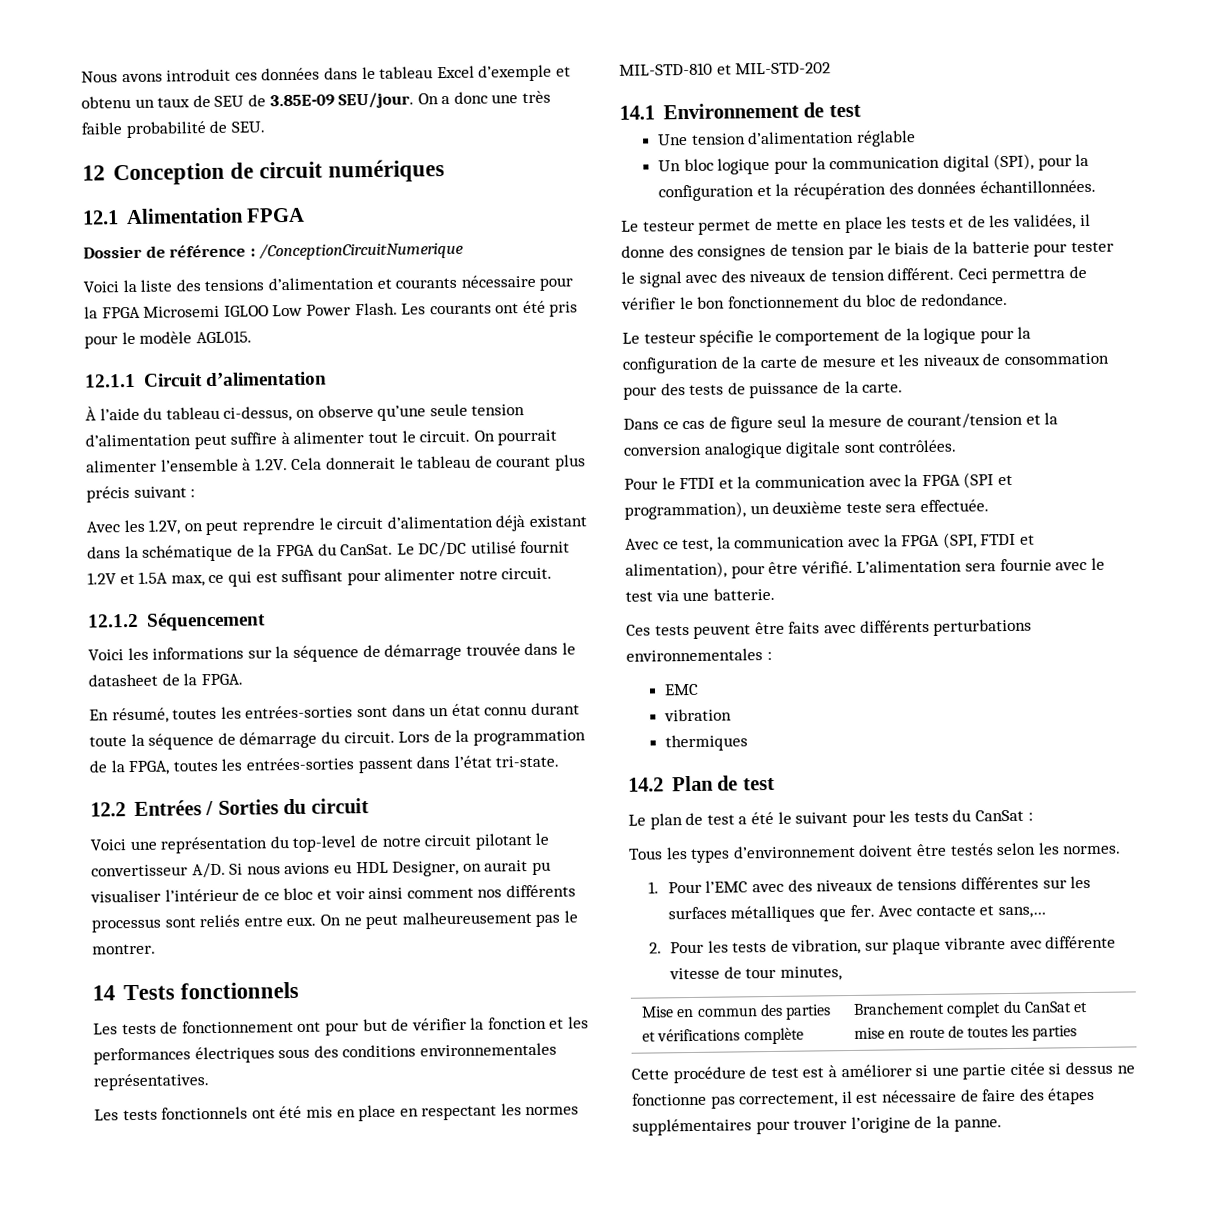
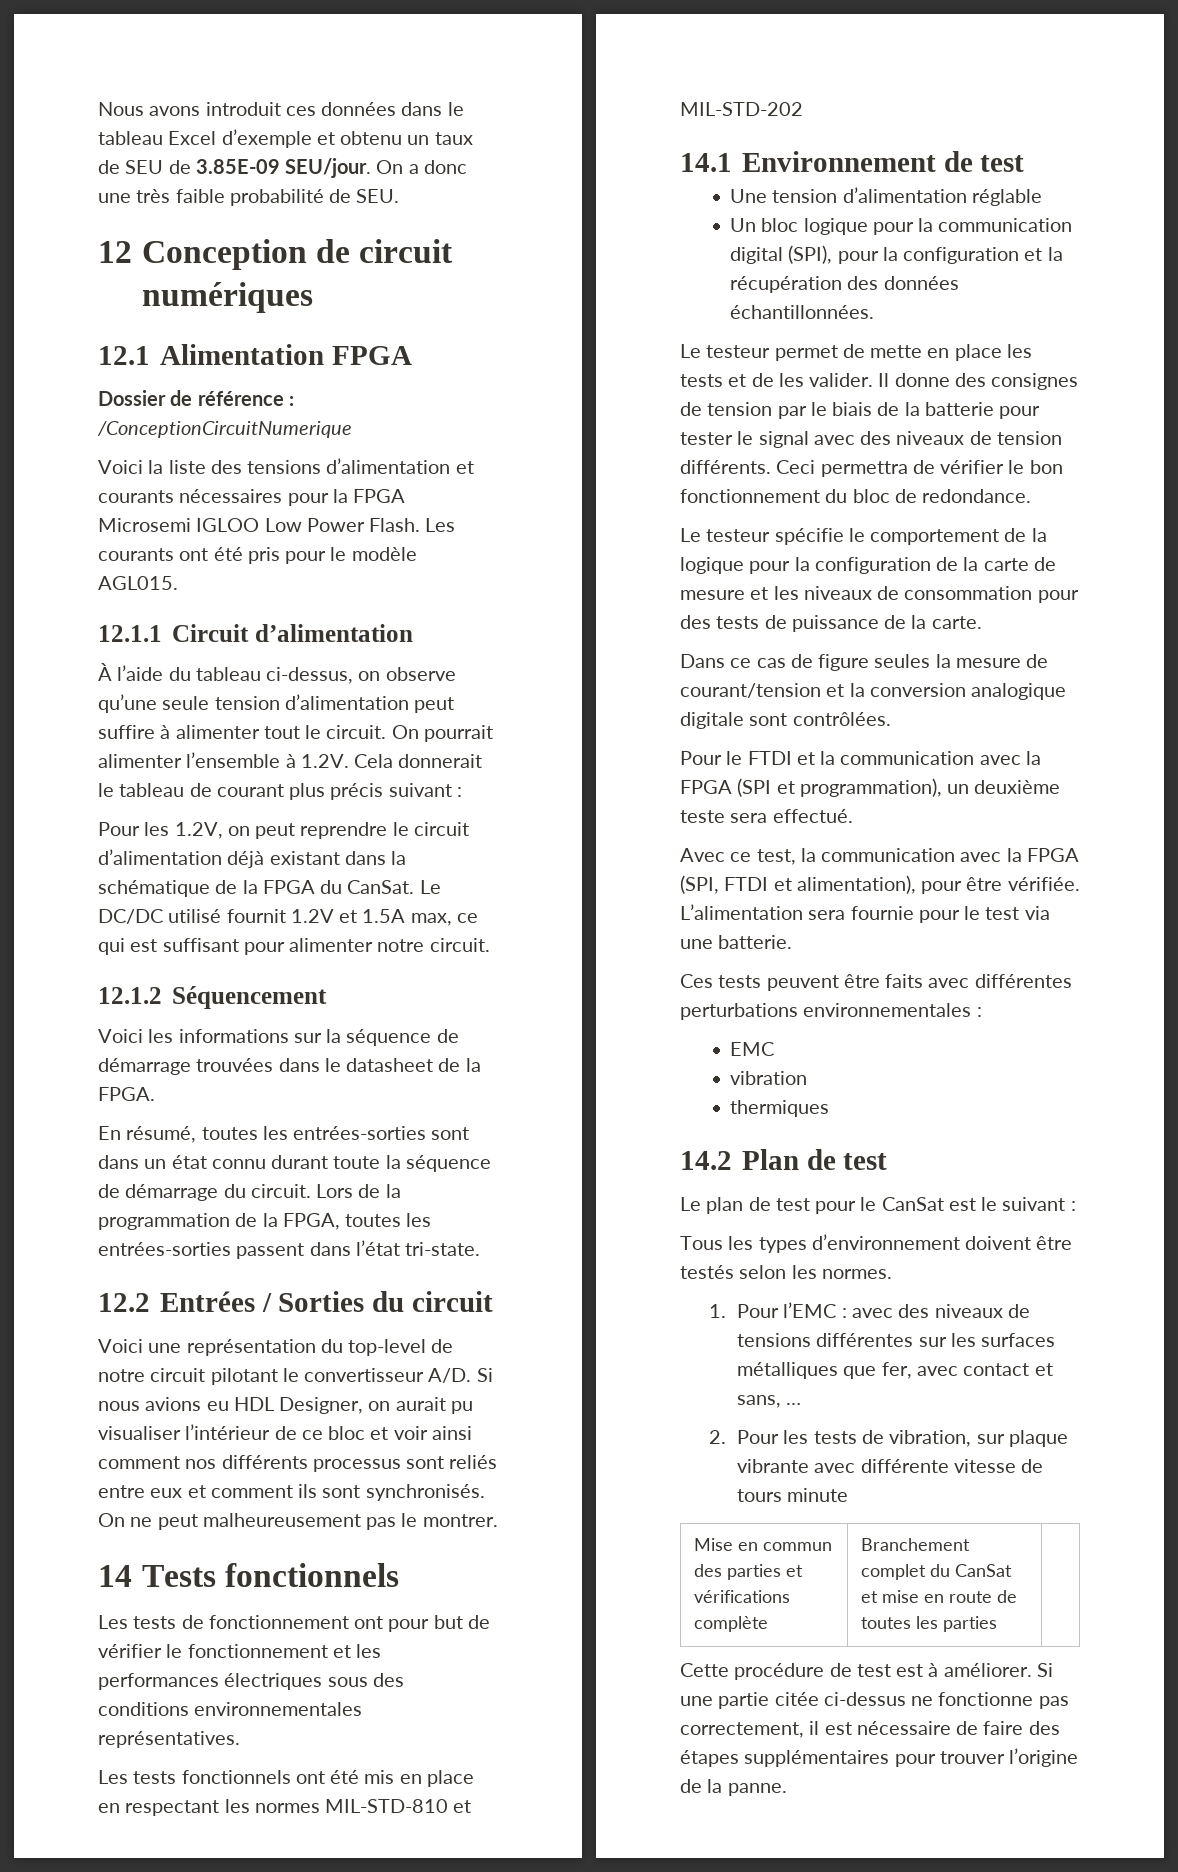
[460,274,536,288] nécessaire -> [179,489,283,503] nécessaires
[86,521,120,533] Avec -> [98,822,140,836] Pour
[465,643,521,656] trouvée -> [196,1058,274,1072] trouvées
[286,916,317,927] eux. -> [150,1484,485,1501] eux et comment ils sont synchronisés.
[470,1016,547,1030] la fonction -> [166,1644,328,1658] le fonctionnement
[1013,213,1091,230] validées, il -> [809,373,890,387] valider. Il
[887,267,955,281] différent. -> [680,460,771,474] différents.
[776,415,807,428] seul -> [874,654,931,668] seules
[919,499,989,513] effectuée. -> [772,809,853,823] effectué.
[800,560,853,574] vérifié. -> [1007,877,1080,891] vérifiée.
[1055,561,1088,571] avec -> [918,910,960,923] pour
[859,619,930,633] différents -> [974,974,1072,988] différentes
[738,809,1025,827] a été le suivant pour les tests du CanSat -> [815,1197,1066,1214] pour le CanSat est le suivant
(749, 886) none -> [841,1308,847,1318] :
[849,904,1047,919] fer. Avec contacte et sans,… -> [881,1362,1053,1379] [737,1395,802,1408] fer, avec contact et sans, …
[745,966,842,981] tour minutes, -> [737,1488,849,1502] tours minute
[840,1064,929,1078] améliorer si -> [943,1663,1053,1677] améliorer. Si
[1048,1061,1114,1075] si dessus -> [823,1692,906,1706] ci-dessus

